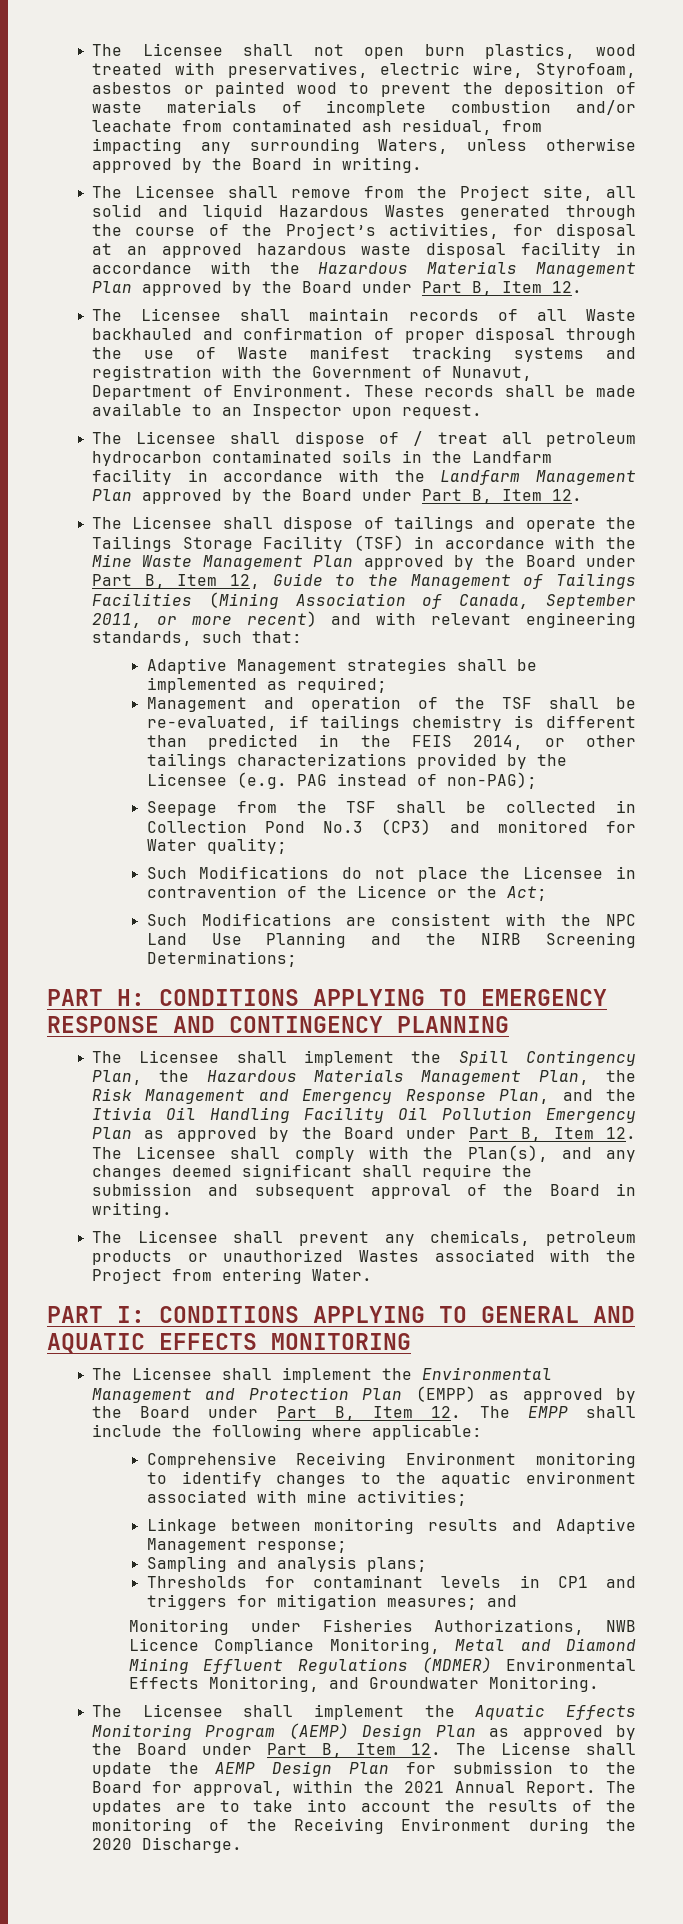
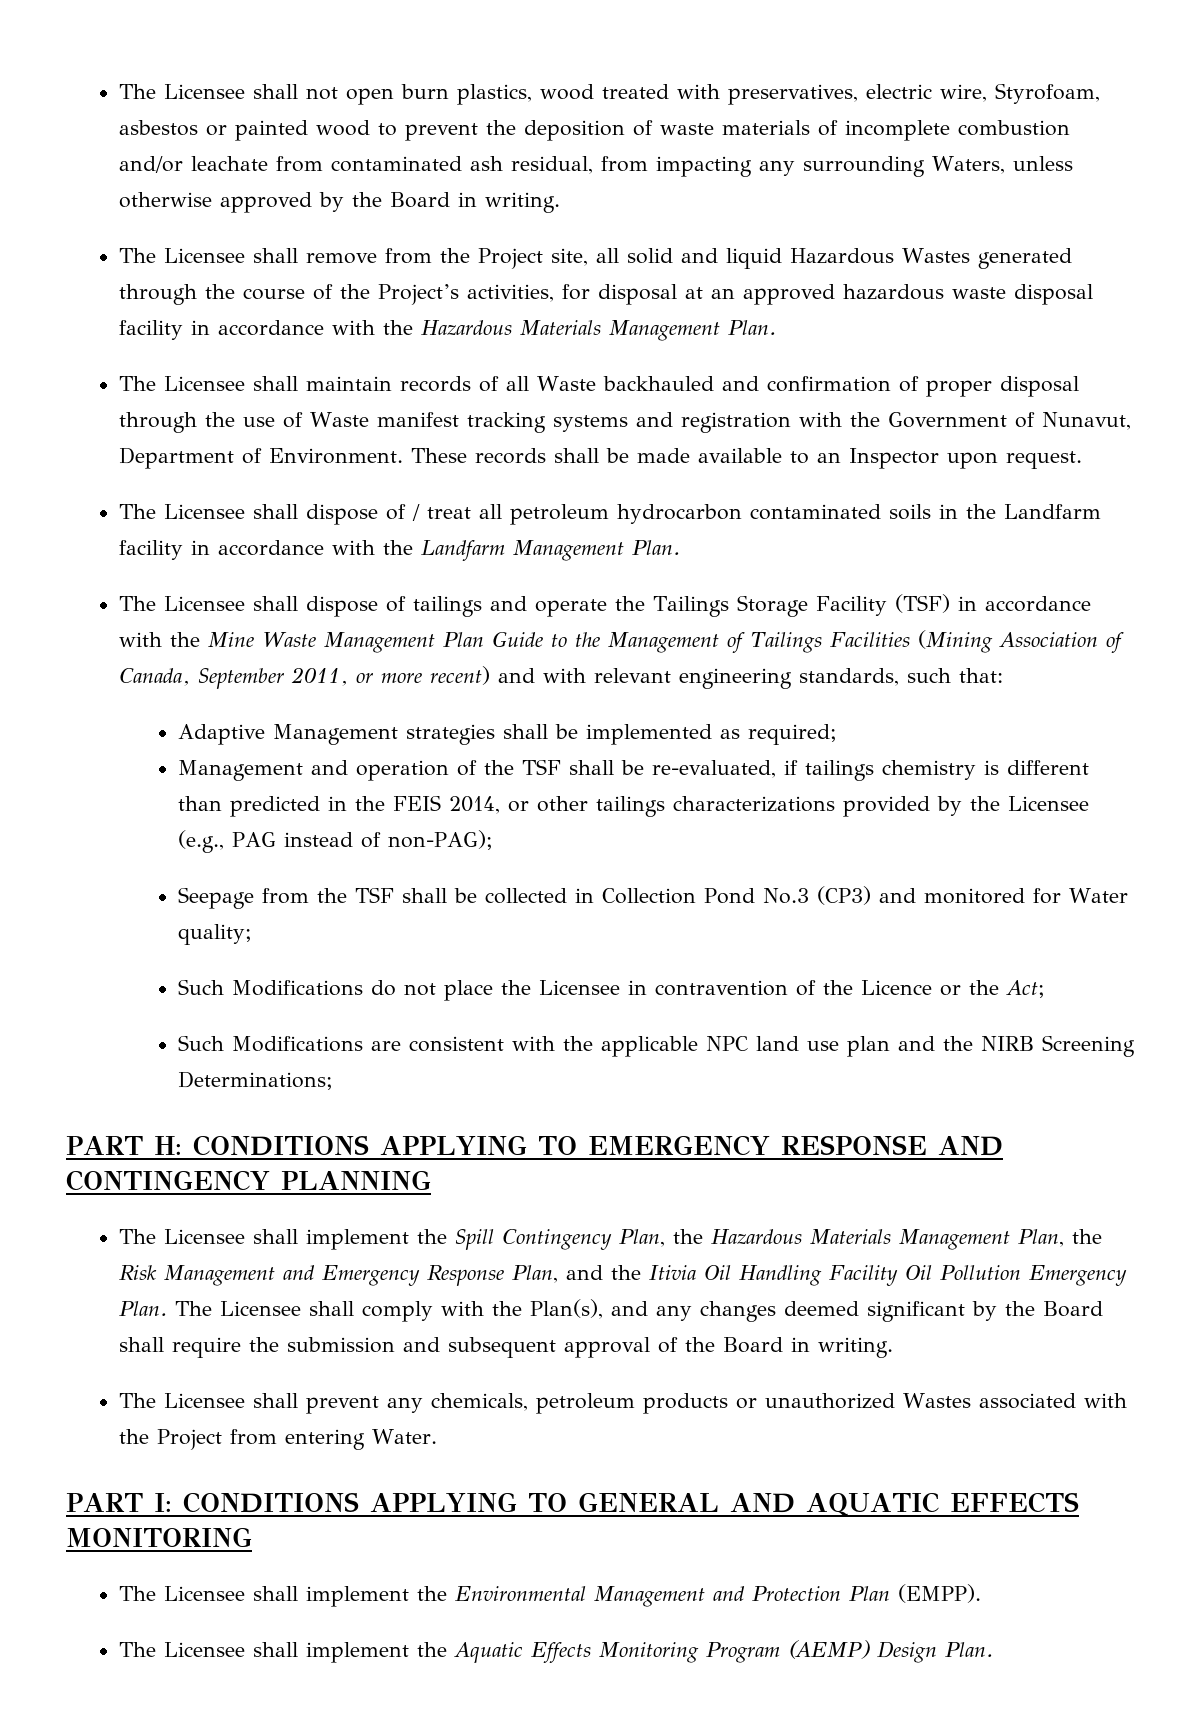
[91,281,582,296] Plan approved by the Board under Part B, Item 12. -> [728,320,777,335] Plan.
[91,489,582,504] Plan approved by the Board under Part B, Item 12. -> [632,540,681,555] Plan.
[363,555,637,570] [91,574,260,589] approved by the Board under Part B, Item 12, -> (485, 639) none
[236,772,287,789] (e.g. -> [177,830,224,853] (e.g.,
[606,914,636,926] [146,932,347,948] NPC Land Use Planning -> [600,1036,890,1057] applicable NPC land use plan
[91,1127,636,1142] Plan as approved by the Board under Part B, Item 12. -> [119,1301,168,1316] Plan.
(352, 1172) none -> [972,1301,1104,1321] by the Board
[415,1386,637,1403] [91,1406,637,1421] [91,1424,482,1440] [146,1452,636,1468] [146,1471,637,1487] [146,1490,467,1506] [146,1518,636,1534] [146,1538,347,1553] [146,1556,427,1572] [146,1575,636,1588] [146,1594,517,1610] [129,1619,636,1635] [129,1638,636,1654] [129,1657,636,1674] [129,1676,600,1692] (EMPP) as approved by the Board under Part B, Item 12. The EMPP shall include the following where applicable: // Comprehensive Receiving Environment monitoring to identify changes to the aquatic environment associated with mine activities; // Linkage between monitoring results and Adaptive Management response; // Sampling and analysis plans; // Thresholds for contaminant levels in CP1 and triggers for mitigation measures; and // Monitoring under Fisheries Authorizations, NWB Licence Compliance Monitoring, Metal and Diamond Mining Effluent Regulations (MDMER) Environmental Effects Monitoring, and Groundwater Monitoring. -> [898,1584,982,1603] (EMPP).
[435,1725,637,1740] [91,1742,637,1758] [91,1761,637,1777] [91,1780,637,1796] [91,1799,636,1815] [91,1818,636,1834] [91,1837,242,1853] Plan as approved by the Board under Part B, Item 12. The License shall update the AEMP Design Plan for submission to the Board for approval, within the 2021 Annual Report. The updates are to take into account the results of the monitoring of the Receiving Environment during the 2020 Discharge. -> [945,1642,994,1657] Plan.

